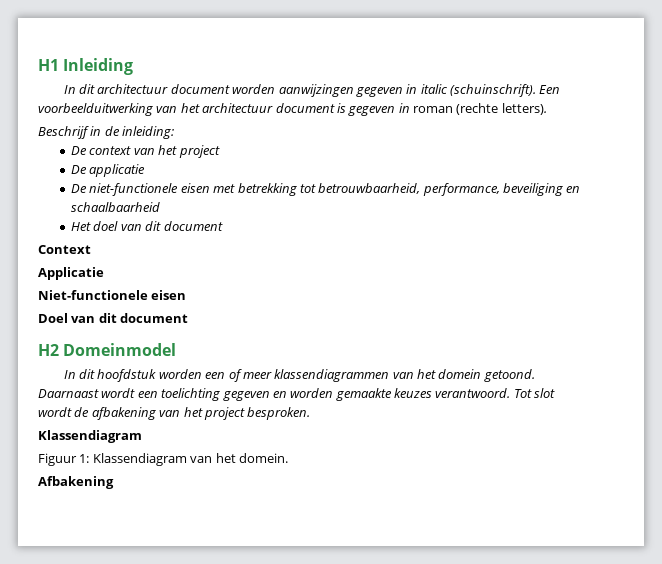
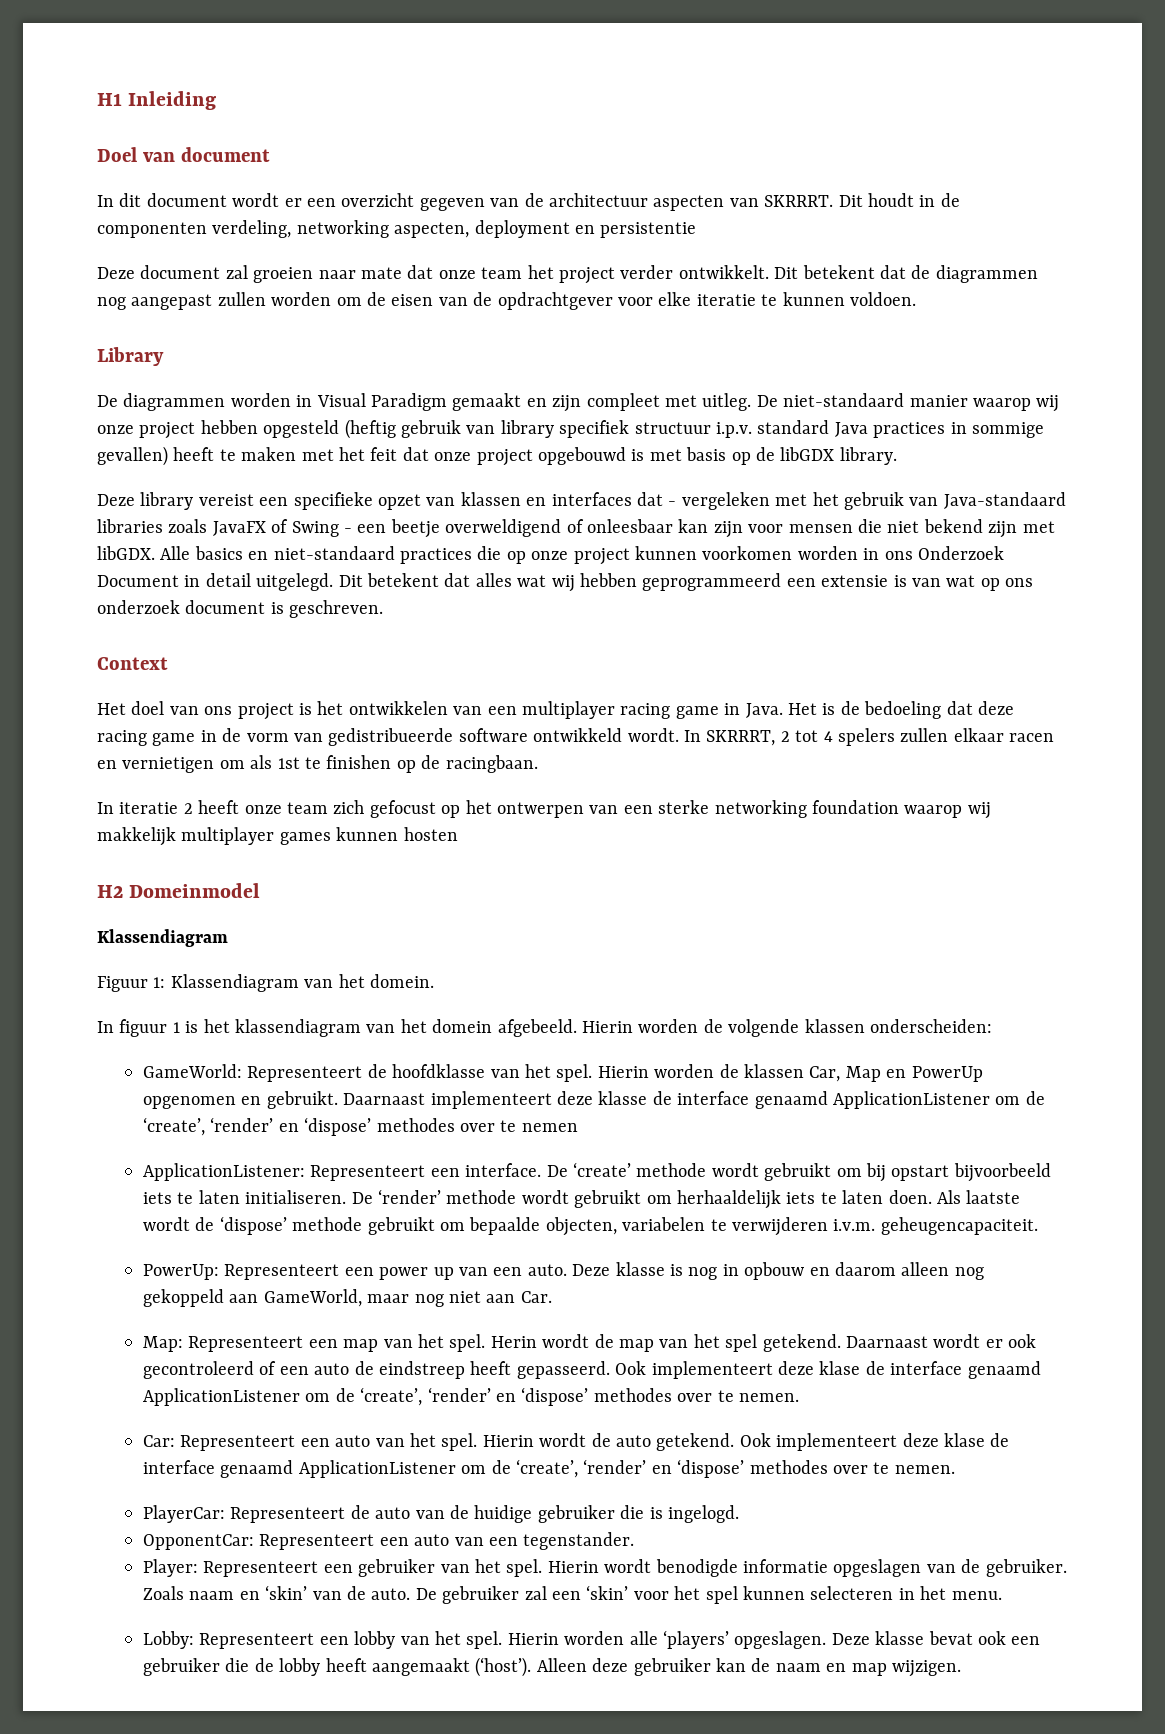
[63,84,561,97] [38,103,547,116] [38,126,175,139] [71,145,220,158] [71,164,146,177] [71,183,581,196] [71,202,161,212] [71,221,223,231] [38,245,91,254] [38,267,104,280] [38,290,187,300] [38,313,189,323] [38,343,177,356] [63,369,535,382] [38,388,556,401] [38,407,311,420] // In dit architectuur document worden aanwijzingen gegeven in italic (schuinschrift). Een voorbeelduitwerking van het architectuur document is gegeven in roman (rechte letters). // Beschrijf in de inleiding: // De context van het project // De applicatie // De niet-functionele eisen met betrekking tot betrouwbaarheid, performance, beveiliging en schaalbaarheid // Het doel van dit document // Context // Applicatie // Niet-functionele eisen // Doel van dit document // H2 Domeinmodel // In dit hoofdstuk worden een of meer klassendiagrammen van het domein getoond. Daarnaast wordt een toelichting gegeven en worden gemaakte keuzes verantwoord. Tot slot wordt de afbakening van het project besproken. -> [97,147,270,162] [97,193,960,211] [97,220,697,238] [97,265,1038,284] [97,292,916,310] [97,347,164,366] [97,393,1060,412] [97,419,1044,439] [97,446,897,466] [97,492,1066,510] [97,519,1055,538] [97,546,1004,565] [97,573,1034,592] [97,600,384,618] [97,657,168,670] [97,701,1014,720] [97,728,1055,746] [97,755,538,773] [97,800,991,819] [97,827,458,846] [97,883,261,898] // Doel van document // In dit document wordt er een overzicht gegeven van de architectuur aspecten van SKRRRT. Dit houdt in de componenten verdeling, networking aspecten, deployment en persistentie // Deze document zal groeien naar mate dat onze team het project verder ontwikkelt. Dit betekent dat de diagrammen nog aangepast zullen worden om de eisen van de opdrachtgever voor elke iteratie te kunnen voldoen. // Library // De diagrammen worden in Visual Paradigm gemaakt en zijn compleet met uitleg. De niet-standaard manier waarop wij onze project hebben opgesteld (heftig gebruik van library specifiek structuur i.p.v. standard Java practices in sommige gevallen) heeft te maken met het feit dat onze project opgebouwd is met basis op de libGDX library. // Deze library vereist een specifieke opzet van klassen en interfaces dat - vergeleken met het gebruik van Java-standaard libraries zoals JavaFX of Swing - een beetje overweldigend of onleesbaar kan zijn voor mensen die niet bekend zijn met libGDX. Alle basics en niet-standaard practices die op onze project kunnen voorkomen worden in ons Onderzoek Document in detail uitgelegd. Dit betekent dat alles wat wij hebben geprogrammeerd een extensie is van wat op ons onderzoek document is geschreven. // Context // Het doel van ons project is het ontwikkelen van een multiplayer racing game in Java. Het is de bedoeling dat deze racing game in de vorm van gedistribueerde software ontwikkeld wordt. In SKRRRT, 2 tot 4 spelers zullen elkaar racen en vernietigen om als 1st te finishen op de racingbaan. // In iteratie 2 heeft onze team zich gefocust op het ontwerpen van een sterke networking foundation waarop wij makkelijk multiplayer games kunnen hosten // H2 Domeinmodel
[38,476,114,489] Afbakening -> [97,1019,992,1037] [143,1064,983,1082] [143,1091,1045,1109] [143,1117,578,1136] [143,1162,1051,1182] [143,1189,1021,1209] [143,1216,1038,1236] [143,1262,984,1280] [143,1289,552,1307] [143,1334,1037,1352] [143,1361,1041,1379] [143,1387,800,1406] [143,1433,1010,1451] [143,1459,955,1478] [143,1505,740,1523] [143,1532,635,1550] [143,1559,1067,1577] [143,1585,1002,1604] [143,1630,1041,1649] [143,1657,962,1677] In figuur 1 is het klassendiagram van het domein afgebeeld. Hierin worden de volgende klassen onderscheiden: // GameWorld: Representeert de hoofdklasse van het spel. Hierin worden de klassen Car, Map en PowerUp opgenomen en gebruikt. Daarnaast implementeert deze klasse de interface genaamd ApplicationListener om de ‘create’, ‘render’ en ‘dispose’ methodes over te nemen // ApplicationListener: Representeert een interface. De ‘create’ methode wordt gebruikt om bij opstart bijvoorbeeld iets te laten initialiseren. De ‘render’ methode wordt gebruikt om herhaaldelijk iets te laten doen. Als laatste wordt de ‘dispose’ methode gebruikt om bepaalde objecten, variabelen te verwijderen i.v.m. geheugencapaciteit. // PowerUp: Representeert een power up van een auto. Deze klasse is nog in opbouw en daarom alleen nog gekoppeld aan GameWorld, maar nog niet aan Car. // Map: Representeert een map van het spel. Herin wordt de map van het spel getekend. Daarnaast wordt er ook gecontroleerd of een auto de eindstreep heeft gepasseerd. Ook implementeert deze klase de interface genaamd ApplicationListener om de ‘create’, ‘render’ en ‘dispose’ methodes over te nemen. // Car: Representeert een auto van het spel. Hierin wordt de auto getekend. Ook implementeert deze klase de interface genaamd ApplicationListener om de ‘create’, ‘render’ en ‘dispose’ methodes over te nemen. // PlayerCar: Representeert de auto van de huidige gebruiker die is ingelogd. // OpponentCar: Representeert een auto van een tegenstander. // Player: Representeert een gebruiker van het spel. Hierin wordt benodigde informatie opgeslagen van de gebruiker. Zoals naam en ‘skin’ van de auto. De gebruiker zal een ‘skin’ voor het spel kunnen selecteren in het menu. // Lobby: Representeert een lobby van het spel. Hierin worden alle ‘players’ opgeslagen. Deze klasse bevat ook een gebruiker die de lobby heeft aangemaakt (‘host’). Alleen deze gebruiker kan de naam en map wijzigen.

